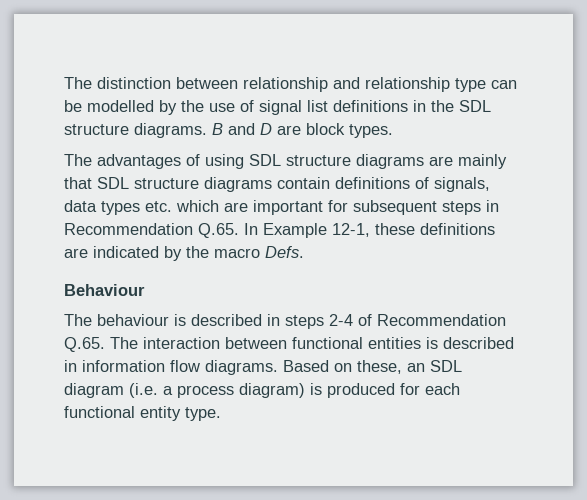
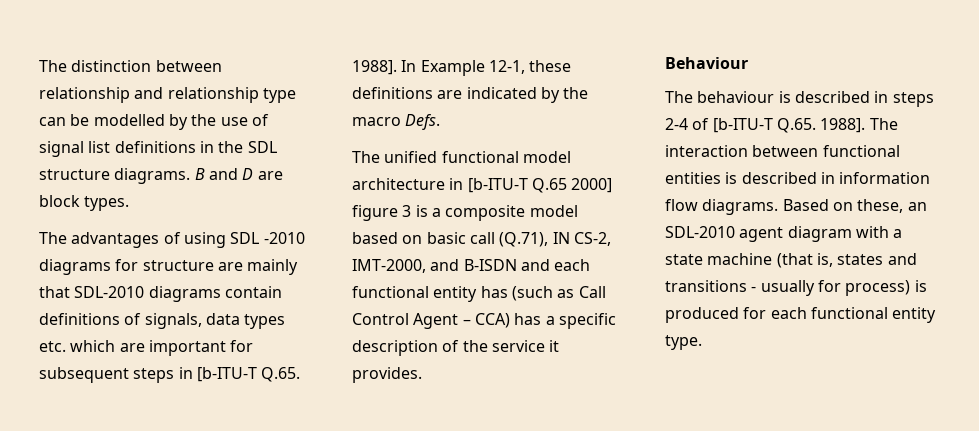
[286,154,424,169] structure diagrams -> [263,232,305,244] [39,259,214,275] -2010 diagrams for structure
[97,177,199,189] SDL structure -> [74,286,145,298] SDL-2010
[64,223,239,238] Recommendation Q.65. -> [196,367,301,382] [352,60,397,75] [b-ITU-T Q.65. 1988].
(304, 252) none -> [352,151,571,163] [352,178,613,193] [352,205,578,221] [352,232,611,247] [352,259,591,273] [352,286,606,302] [352,313,616,329] [352,340,560,356] [352,367,422,383] // The unified functional model architecture in [b-ITU-T Q.65 2000] figure 3 is a composite model based on basic call (Q.71), IN CS-2, IMT-2000, and B-ISDN and each functional entity has (such as Call Control Agent – CCA) has a specific description of the service it provides.
[377,314,506,326] [64,337,105,352] Recommendation Q.65. -> [712,118,866,133] [b-ITU-T Q.65. 1988].
[430,360,462,372] [64,383,305,398] SDL diagram (i.e. a process diagram) -> [665,226,903,242] [665,253,917,268] [665,280,911,296] SDL-2010 agent diagram with a state machine (that is, states and transitions - usually for process)

